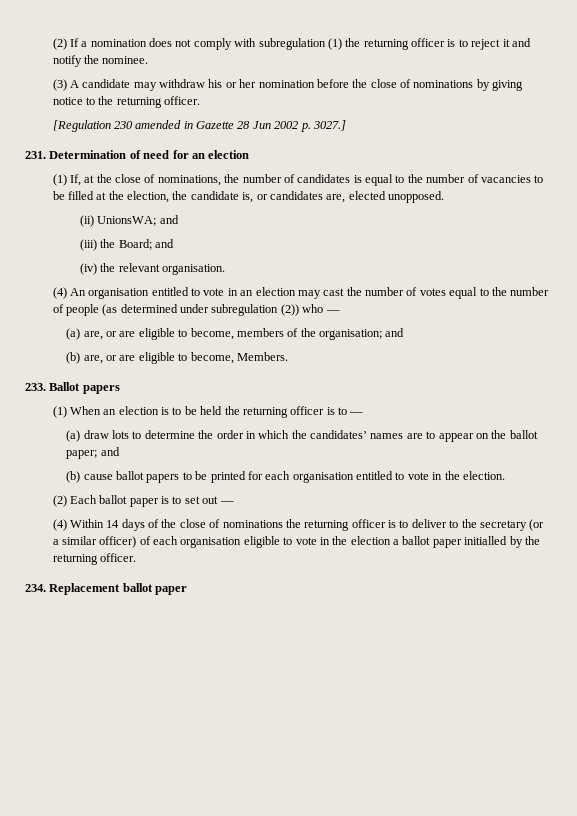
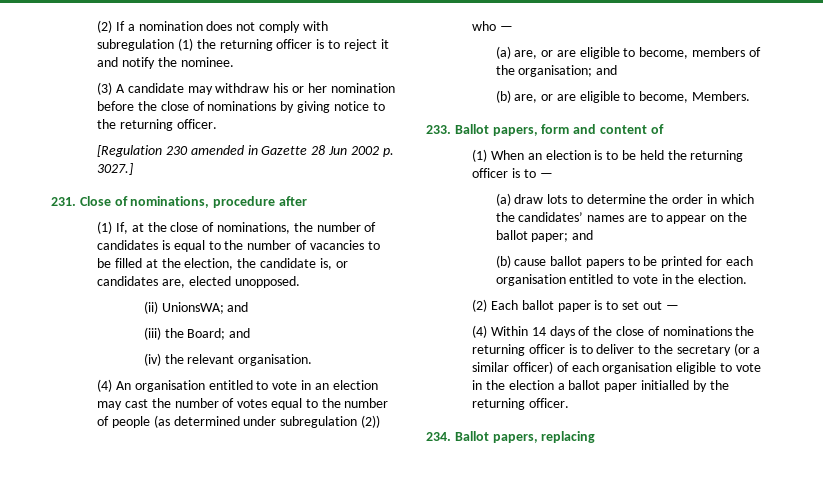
[49,150,250,159] Determination of need for an election -> [79,196,307,208] Close of nominations, procedure after
[82,385,120,394] papers -> [492,124,664,136] papers, form and content of
[49,583,188,595] Replacement ballot paper -> [454,431,596,443] Ballot papers, replacing

